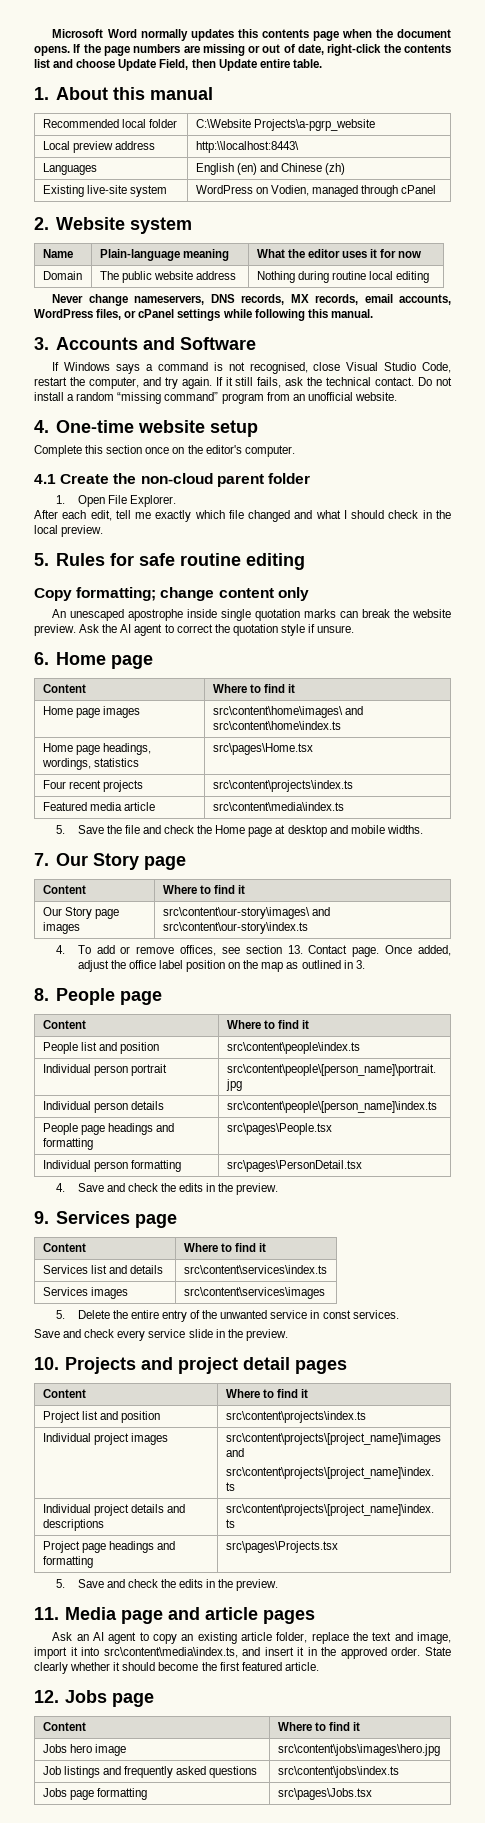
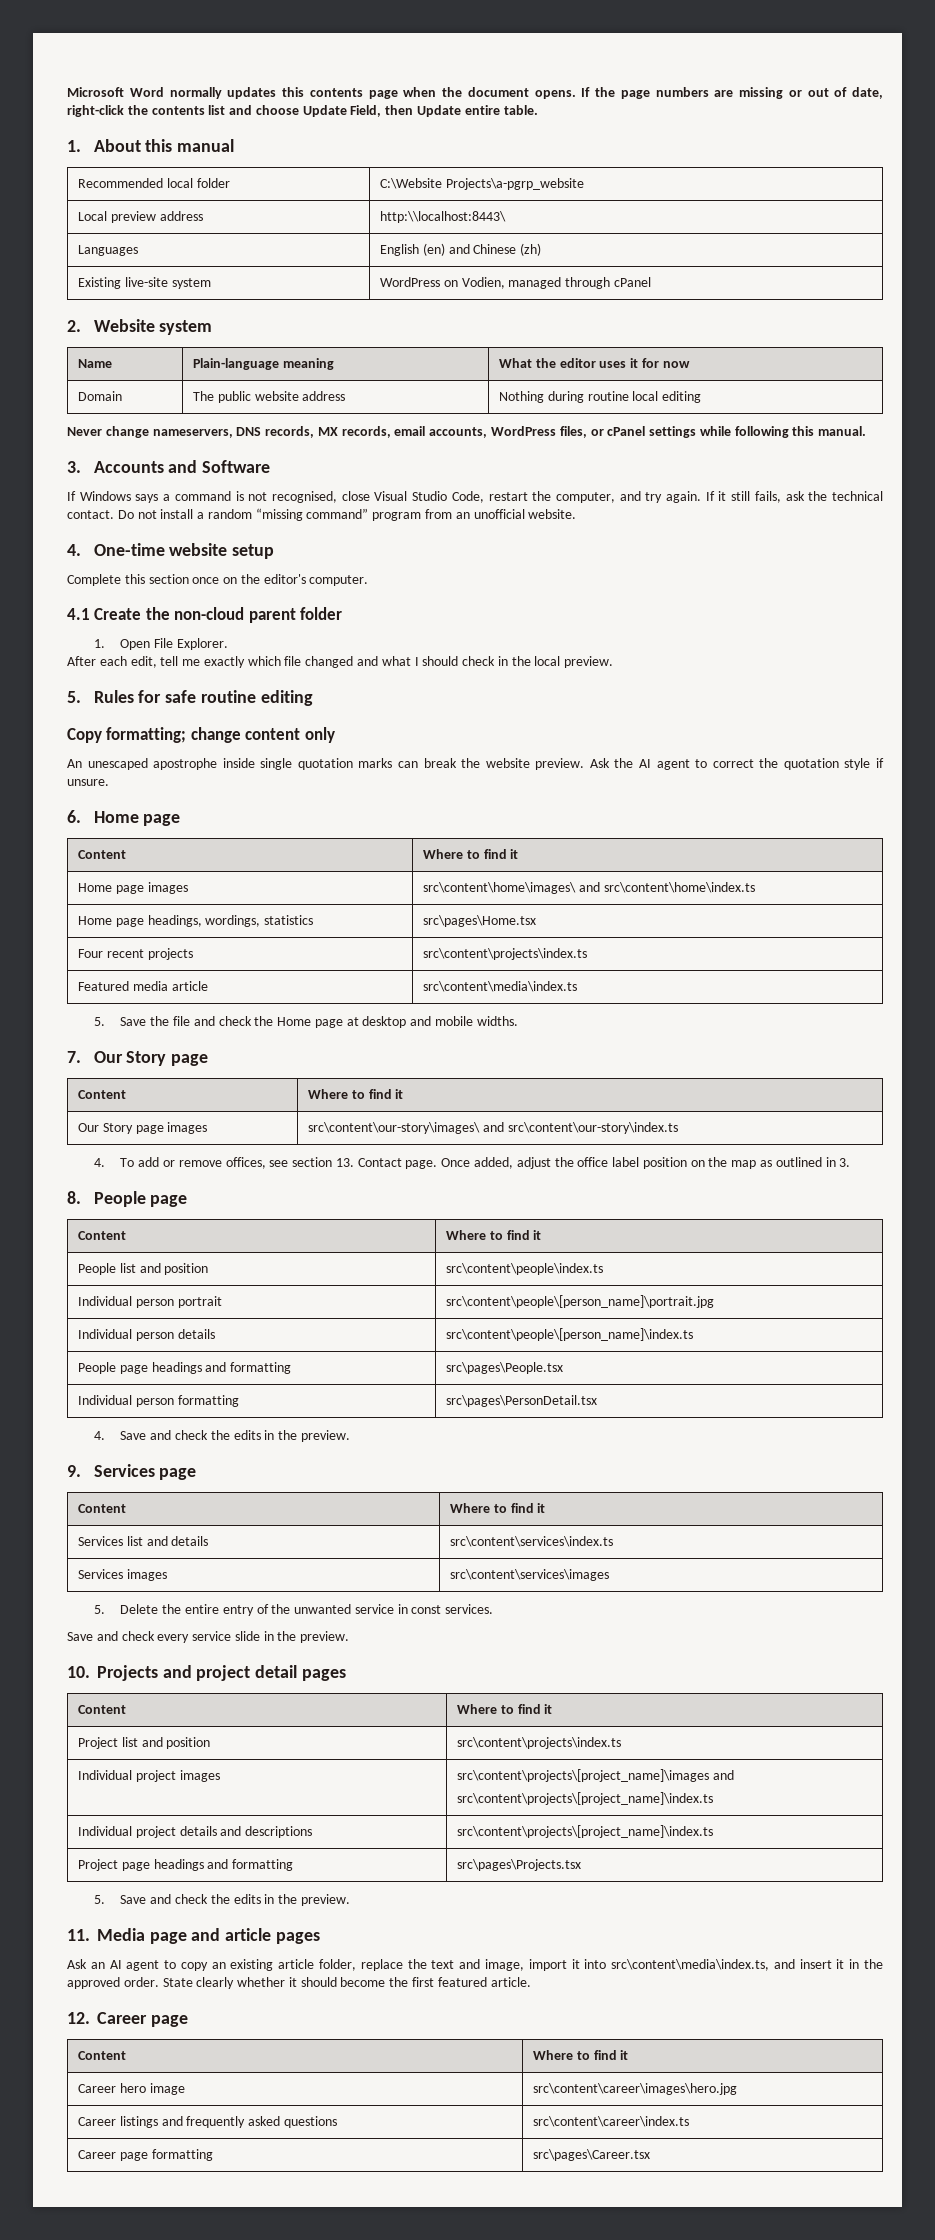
[64,1690,154,1707] [42,1722,86,1731] [277,1722,361,1731] [42,1744,67,1753] Jobs page // Content | Where to find it // Jobs -> [97,2012,188,2027] [78,2051,127,2060] [533,2050,629,2060] [78,2084,117,2093] Career page // Content | Where to find it // Career
[277,1744,440,1756] [42,1766,61,1775] src\content\jobs\images\hero.jpg // Job -> [533,2083,738,2095] [78,2117,117,2126] src\content\career\images\hero.jpg // Career
[277,1766,399,1778] [42,1788,67,1797] src\content\jobs\index.ts // Jobs -> [533,2116,690,2127] [78,2150,117,2159] src\content\career\index.ts // Career
[277,1788,372,1800] src\pages\Jobs.tsx -> [533,2149,651,2161] src\pages\Career.tsx

